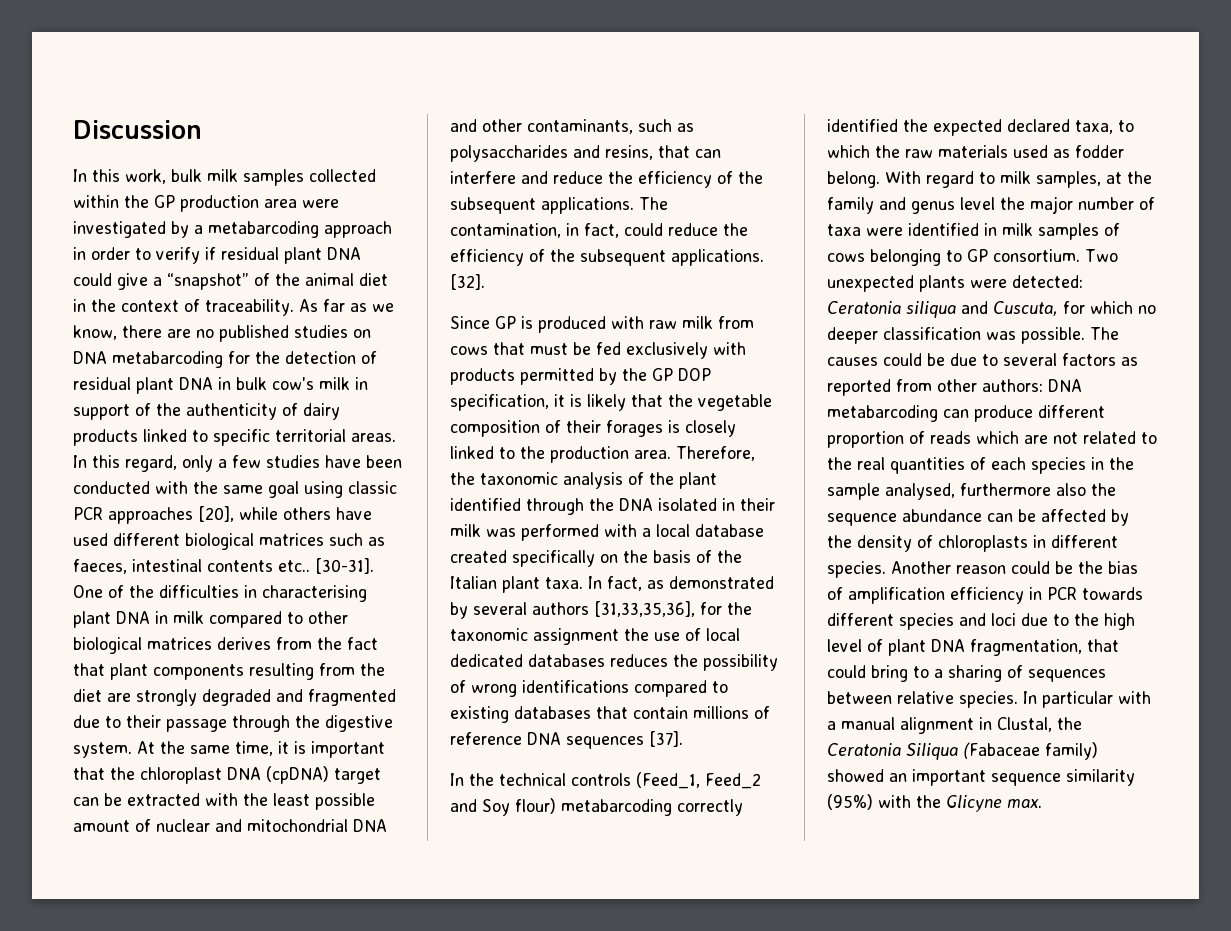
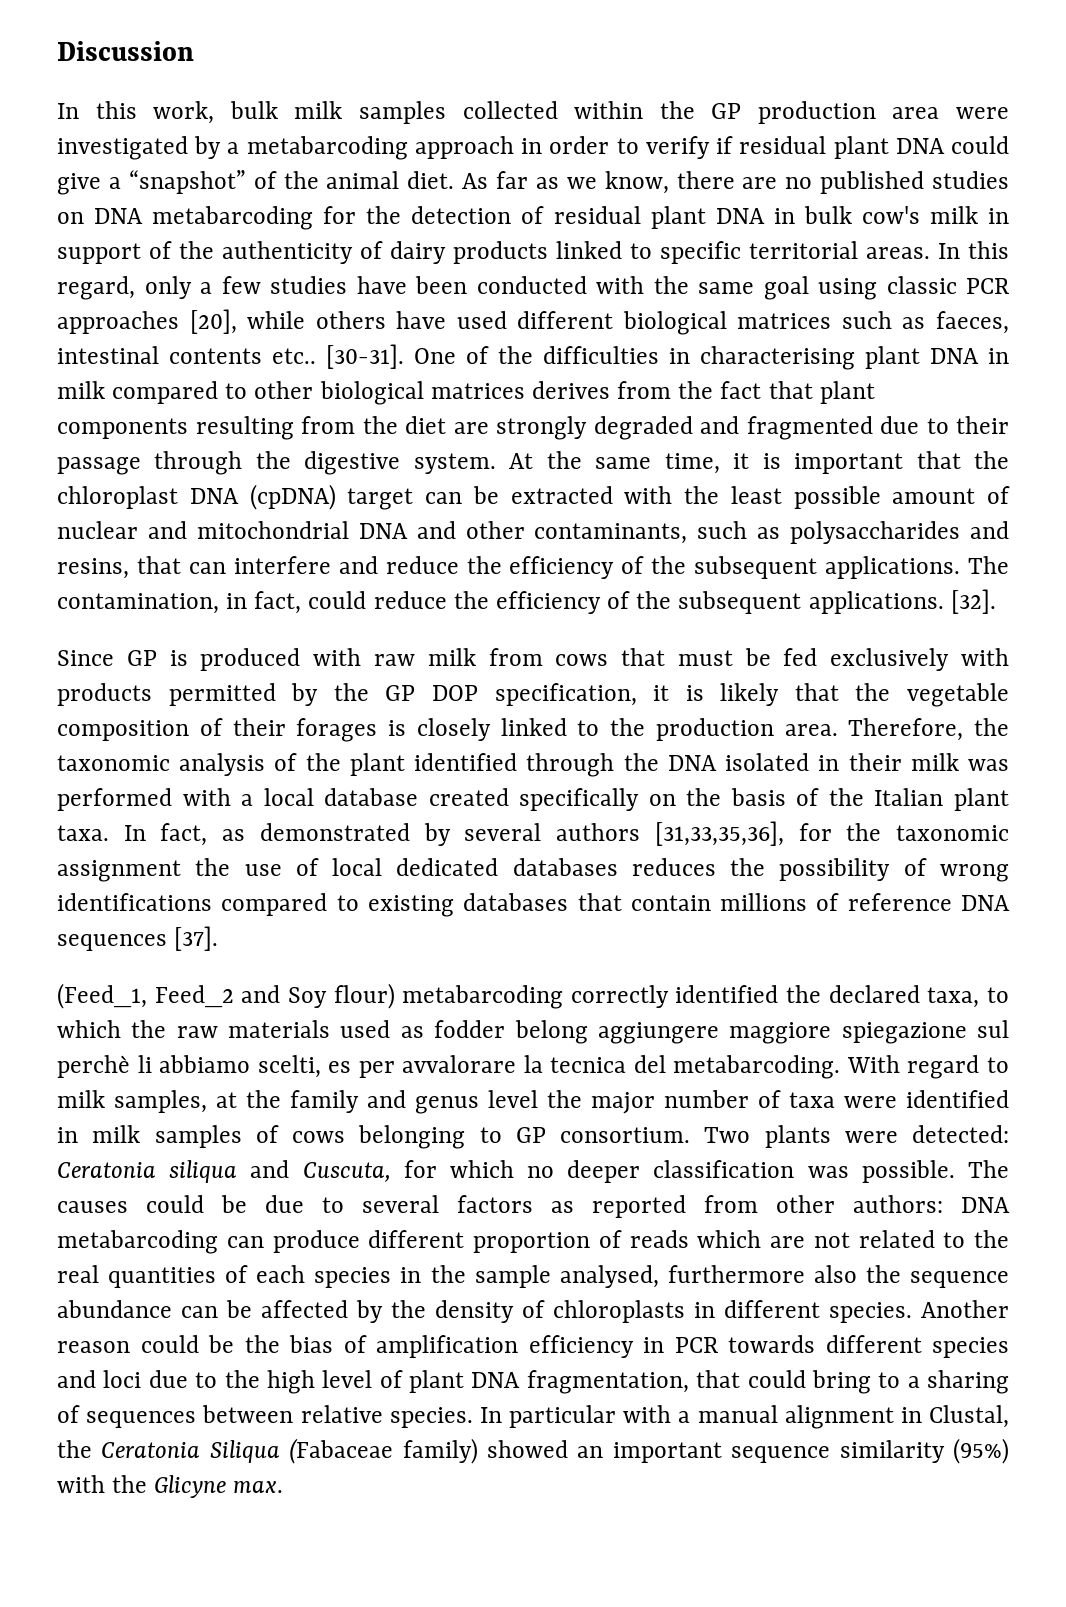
[359,273,388,286] [73,299,294,316] diet in the context of traceability. -> [407,171,455,189] diet.
[450,773,631,786] In the technical controls -> (219, 938) none
[933,119,1002,136] expected -> (822, 994) none
[827,171,880,188] belong. -> [514,1020,1009,1044] [57,1055,841,1079] belong aggiungere maggiore spiegazione sul perchè li abbiamo scelti, es per avvalorare la tecnica del metabarcoding.
[827,275,914,292] unexpected -> (751, 1135) none

